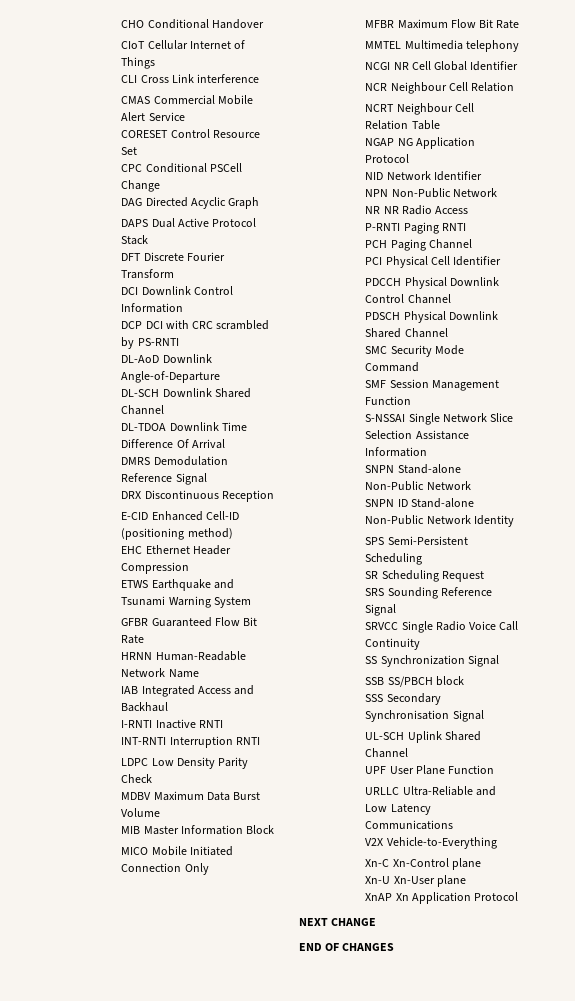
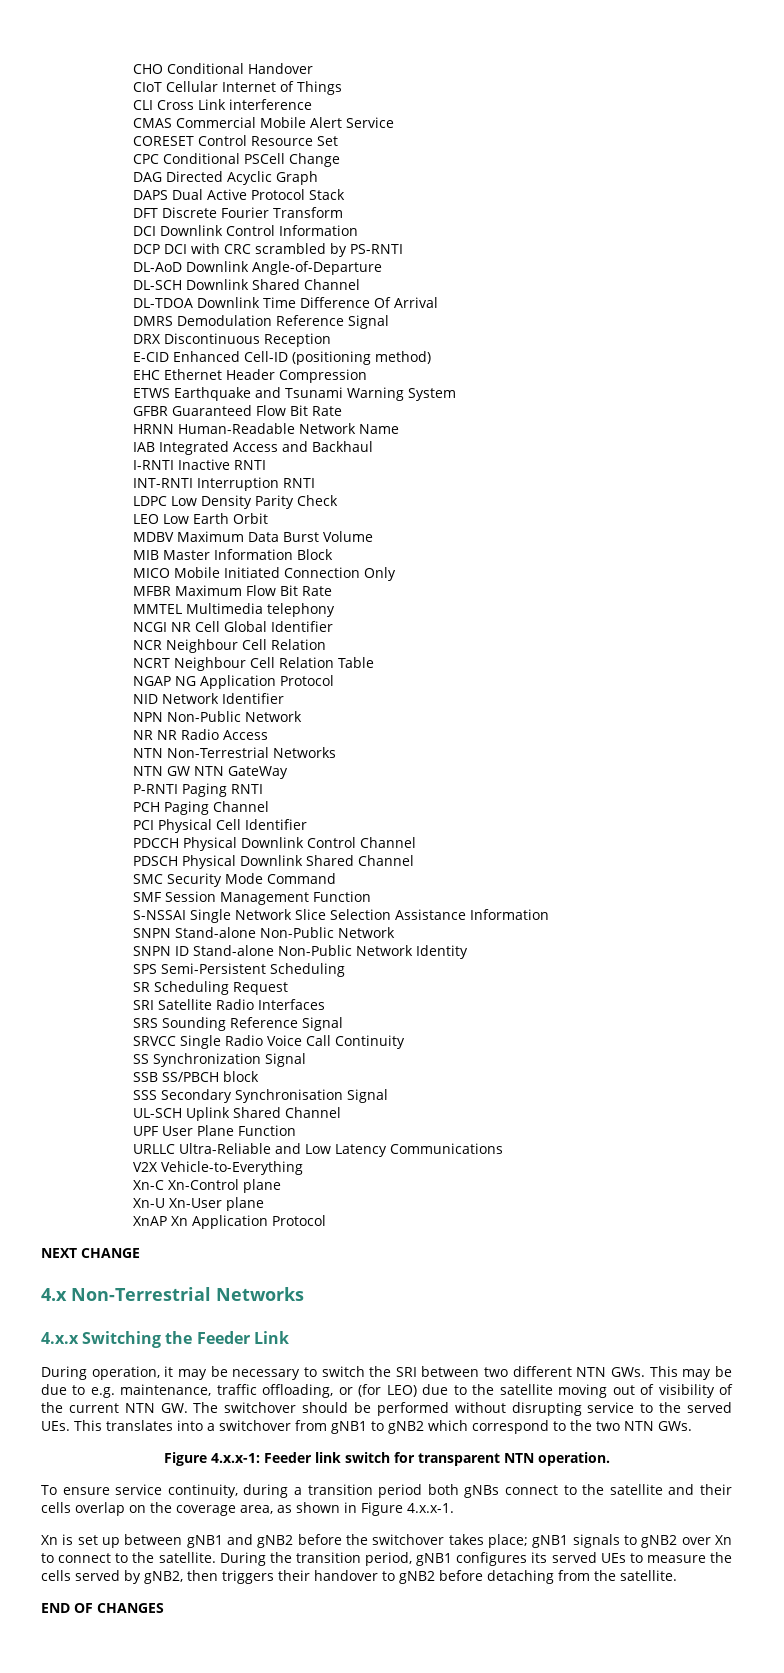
(153, 778) none -> [132,513,268,524] // LEO Low Earth Orbit
(469, 210) none -> [132,747,337,758] [132,766,288,779] // NTN Non-Terrestrial Networks // NTN GW NTN GateWay
(484, 576) none -> [132,999,325,1010] // SRI Satellite Radio Interfaces
(377, 922) none -> [41,1287,304,1301] [41,1331,289,1348] [41,1366,732,1380] [41,1384,734,1398] [41,1402,732,1416] [41,1420,692,1434] [163,1452,610,1466] [41,1484,733,1498] [41,1502,454,1516] [41,1534,733,1548] [41,1552,732,1566] [41,1570,677,1584] // 4.x Non-Terrestrial Networks // 4.x.x Switching the Feeder Link // During operation, it may be necessary to switch the SRI between two different NTN GWs. This may be due to e.g. maintenance, traffic offloading, or (for LEO) due to the satellite moving out of visibility of the current NTN GW. The switchover should be performed without disrupting service to the served UEs. This translates into a switchover from gNB1 to gNB2 which correspond to the two NTN GWs. // Figure 4.x.x-1: Feeder link switch for transparent NTN operation. // To ensure service continuity, during a transition period both gNBs connect to the satellite and their cells overlap on the coverage area, as shown in Figure 4.x.x-1. // Xn is set up between gNB1 and gNB2 before the switchover takes place; gNB1 signals to gNB2 over Xn to connect to the satellite. During the transition period, gNB1 configures its served UEs to measure the cells served by gNB2, then triggers their handover to gNB2 before detaching from the satellite.

